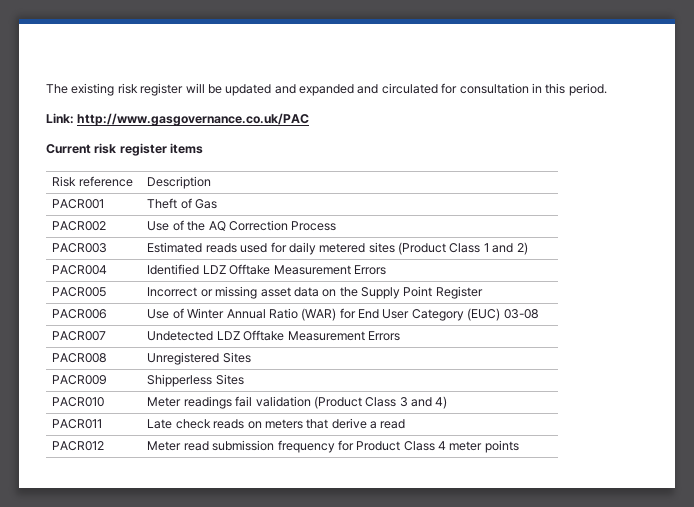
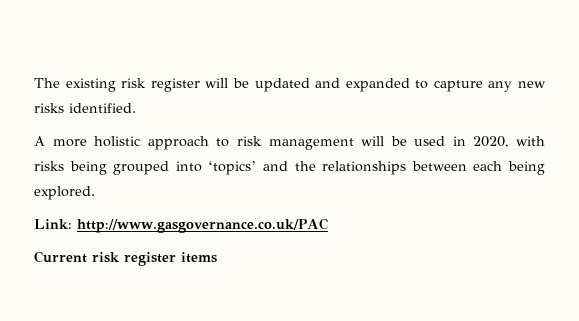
[357,83,607,96] and circulated for consultation in this period. -> [415,80,546,92] [34,103,136,113] [34,136,545,150] [34,161,545,175] [34,186,95,200] to capture any new risks identified. // A more holistic approach to risk management will be used in 2020, with risks being grouped into ‘topics’ and the relationships between each being explored.
[52,176,133,187] [147,176,212,189] [52,199,105,209] [147,198,218,209] [52,221,107,231] [147,220,337,231] [52,243,108,253] [147,242,528,255] [52,265,108,275] [147,264,386,275] [52,287,107,297] [147,286,483,299] [52,309,108,319] [147,308,539,321] [52,331,107,341] [147,330,400,341] [52,353,108,363] [147,352,251,365] [52,375,108,385] [147,374,244,387] [52,397,105,407] [147,396,448,409] [52,419,103,429] [147,418,406,429] [52,441,105,451] [147,440,519,453] // Risk reference | Description // PACR001 | Theft of Gas // PACR002 | Use of the AQ Correction Process // PACR003 | Estimated reads used for daily metered sites (Product Class 1 and 2) // PACR004 | Identified LDZ Offtake Measurement Errors // PACR005 | Incorrect or missing asset data on the Supply Point Register // PACR006 | Use of Winter Annual Ratio (WAR) for End User Category (EUC) 03-08 // PACR007 | Undetected LDZ Offtake Measurement Errors // PACR008 | Unregistered Sites // PACR009 | Shipperless Sites // PACR010 | Meter readings fail validation (Product Class 3 and 4) // PACR011 | Late check reads on meters that derive a read // PACR012 | Meter read submission frequency for Product Class 4 meter points -> (217, 257) none

